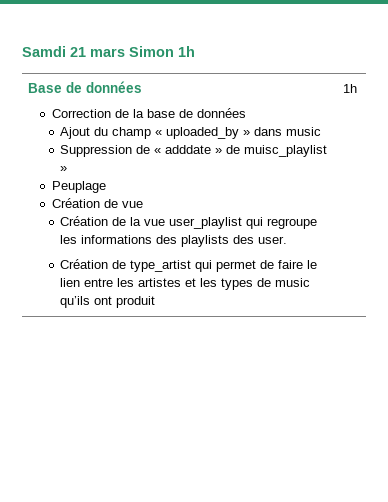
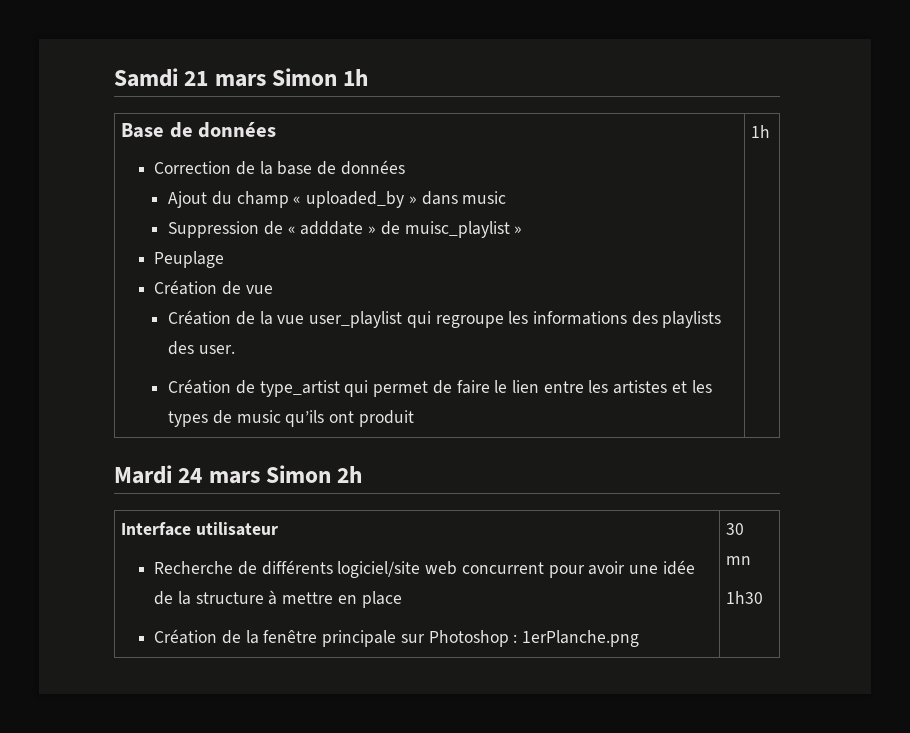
(358, 88) none -> [114,465,363,484] [121,522,278,536] [154,560,695,578] [154,590,402,608] [154,629,640,647] [726,523,745,535] [726,556,752,565] [726,591,764,604] // Mardi 24 mars Simon 2h // Interface utilisateur // Recherche de différents logiciel/site web concurrent pour avoir une idée de la structure à mettre en place // Création de la fenêtre principale sur Photoshop : 1erPlanche.png | 30 mn // 1h30

